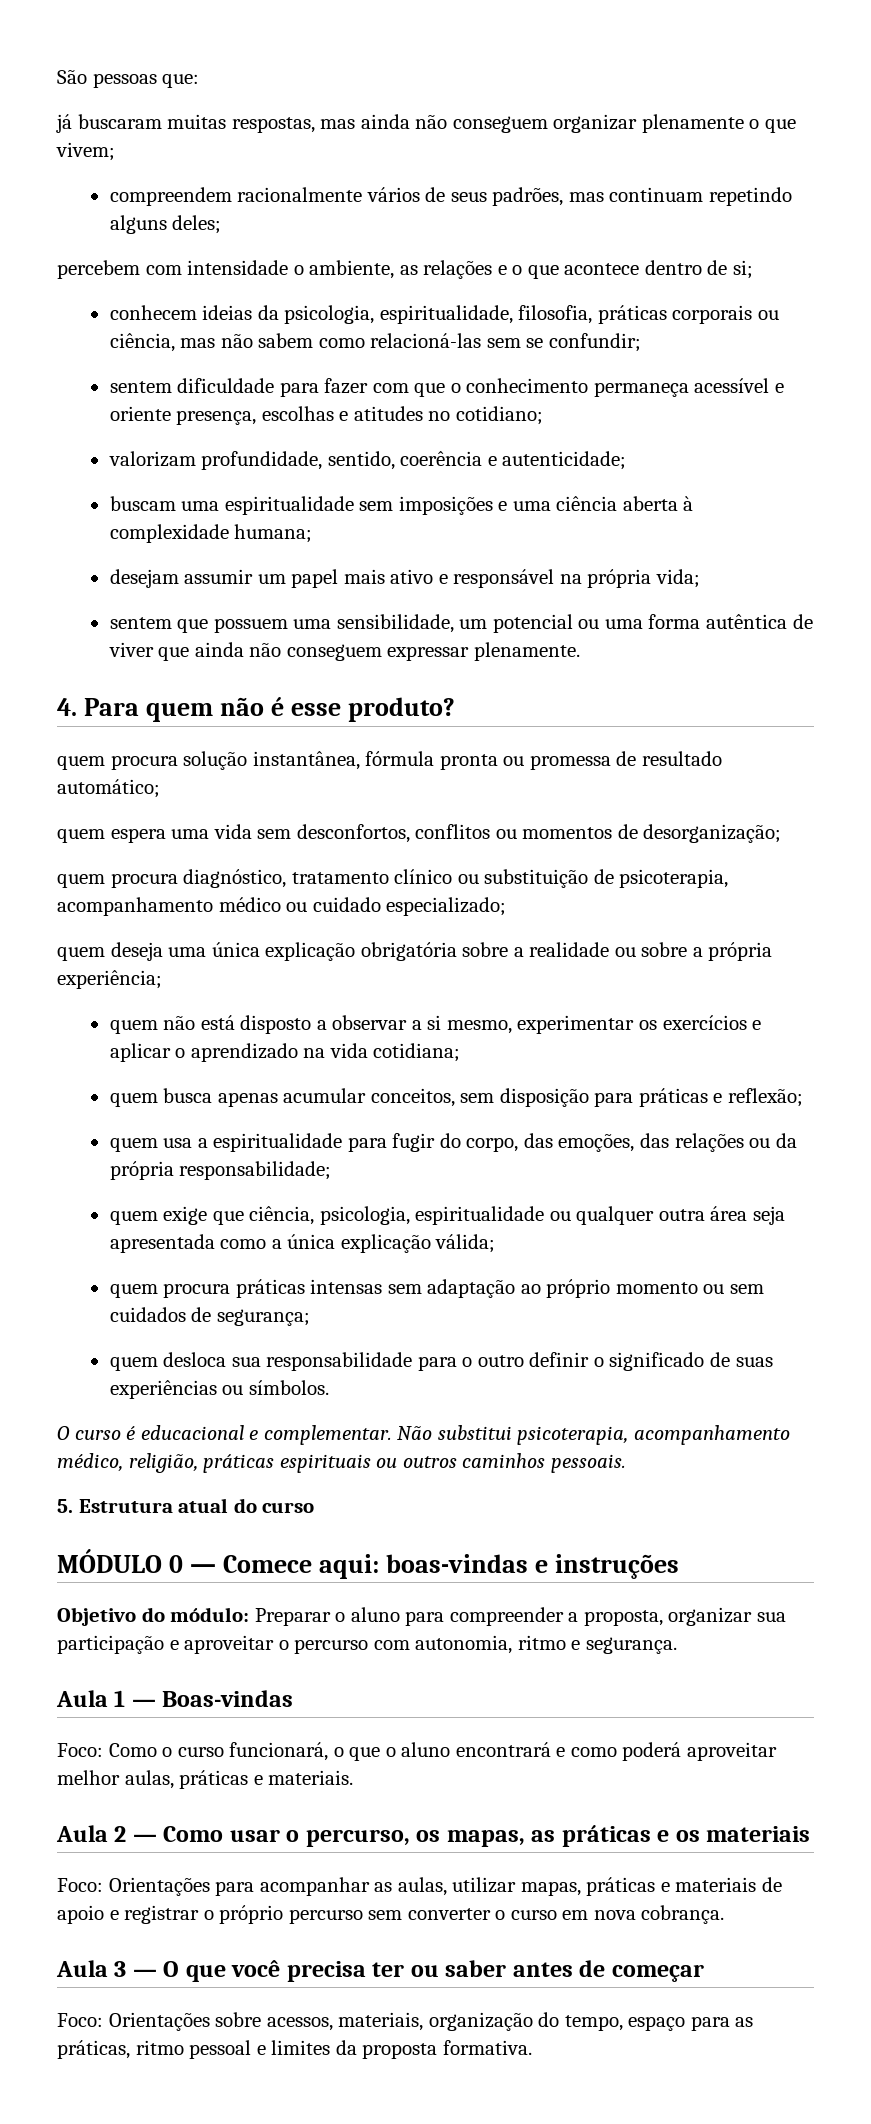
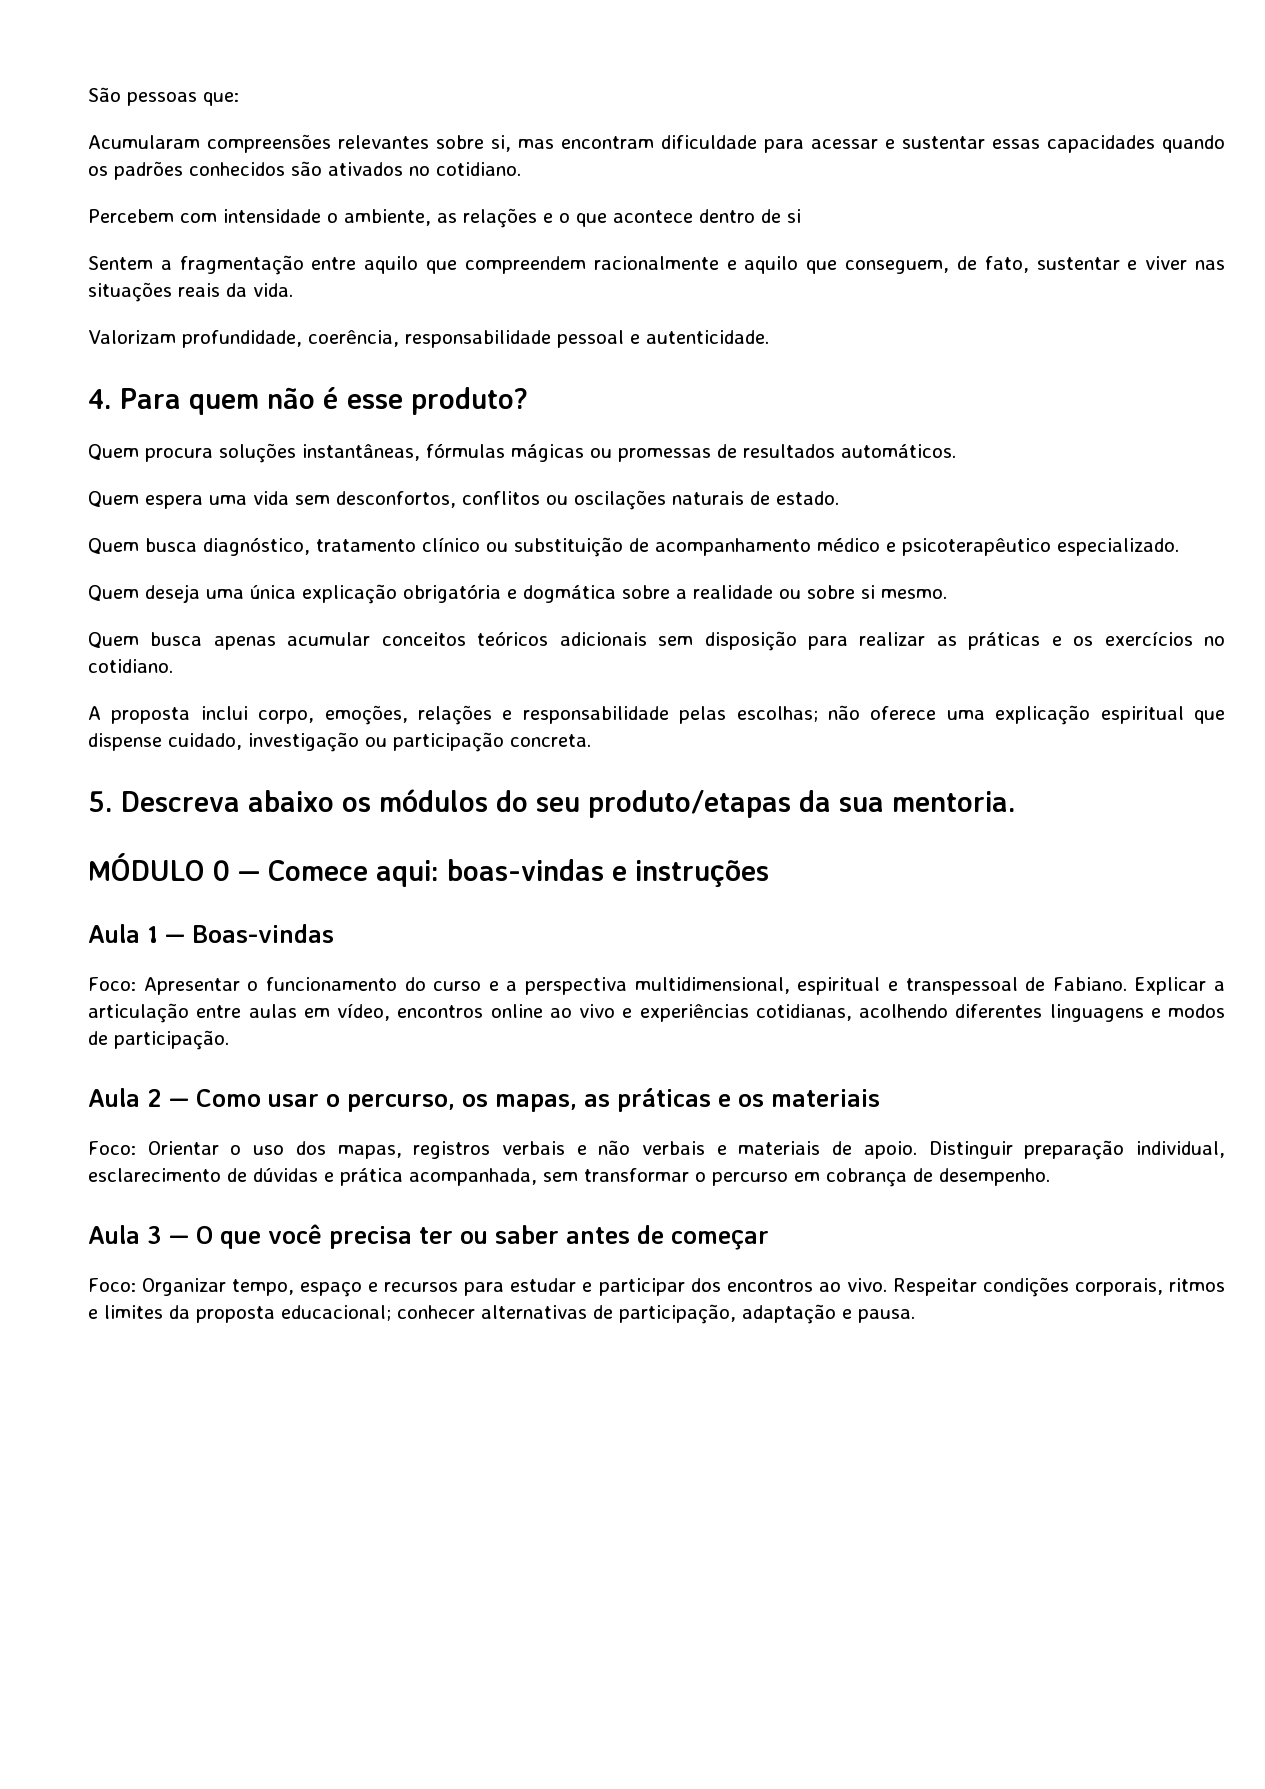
[56,114,796,133] [56,142,115,161] [109,187,792,206] [109,215,222,234] [57,260,140,279] já buscaram muitas respostas, mas ainda não conseguem organizar plenamente o que vivem; // compreendem racionalmente vários de seus padrões, mas continuam repetindo alguns deles; // percebem -> [88,134,1225,153] [88,161,521,180] [88,209,174,223] Acumularam compreensões relevantes sobre si, mas encontram dificuldade para acessar e sustentar essas capacidades quando os padrões conhecidos são ativados no cotidiano. // Percebem
[732,260,753,279] [109,305,779,324] [109,333,641,352] [109,378,785,397] [109,406,543,425] [108,451,627,470] [109,496,694,515] [109,524,313,543] [109,569,701,588] [109,614,813,633] [108,642,580,661] si; // conhecem ideias da psicologia, espiritualidade, filosofia, práticas corporais ou ciência, mas não sabem como relacioná-las sem se confundir; // sentem dificuldade para fazer com que o conhecimento permaneça acessível e oriente presença, escolhas e atitudes no cotidiano; // valorizam profundidade, sentido, coerência e autenticidade; // buscam uma espiritualidade sem imposições e uma ciência aberta à complexidade humana; // desejam assumir um papel mais ativo e responsável na própria vida; // sentem que possuem uma sensibilidade, um potencial ou uma forma autêntica de viver que ainda não conseguem expressar plenamente. -> [787,209,801,223] [88,255,1226,275] [88,282,293,302] [88,330,769,348] si // Sentem a fragmentação entre aquilo que compreendem racionalmente e aquilo que conseguem, de fato, sustentar e viver nas situações reais da vida. // Valorizam profundidade, coerência, responsabilidade pessoal e autenticidade.
[57,751,722,770] [57,779,160,798] [57,829,105,843] quem procura solução instantânea, fórmula pronta ou promessa de resultado automático; // quem -> [88,443,956,463] [88,491,139,507] Quem procura soluções instantâneas, fórmulas mágicas ou promessas de resultados automáticos. // Quem
[522,824,782,843] [57,873,178,888] momentos de desorganização; // quem procura -> [574,490,839,510] [88,538,197,554] oscilações naturais de estado. // Quem busca
[619,869,729,888] psicoterapia, -> (649, 545) none
[286,897,507,916] [57,947,105,961] ou cuidado especializado; // quem -> [886,538,1179,556] [88,585,139,601] e psicoterapêutico especializado. // Quem
(457, 951) none -> [507,585,616,603] e dogmática
[692,942,773,961] [57,970,162,989] [109,1015,762,1034] [109,1043,461,1062] [109,1088,804,1107] [109,1133,797,1152] [109,1161,332,1180] [109,1206,786,1225] [109,1234,496,1253] [109,1279,765,1298] [109,1307,310,1326] [109,1352,773,1371] [109,1380,329,1399] [57,1425,790,1445] [57,1453,626,1473] [57,1498,315,1513] a própria experiência; // quem não está disposto a observar a si mesmo, experimentar os exercícios e aplicar o aprendizado na vida cotidiana; // quem busca apenas acumular conceitos, sem disposição para práticas e reflexão; // quem usa a espiritualidade para fugir do corpo, das emoções, das relações ou da própria responsabilidade; // quem exige que ciência, psicologia, espiritualidade ou qualquer outra área seja apresentada como a única explicação válida; // quem procura práticas intensas sem adaptação ao próprio momento ou sem cuidados de segurança; // quem desloca sua responsabilidade para o outro definir o significado de suas experiências ou símbolos. // O curso é educacional e complementar. Não substitui psicoterapia, acompanhamento médico, religião, práticas espirituais ou outros caminhos pessoais. // 5. Estrutura atual do curso -> [861,585,947,599] [88,631,1225,651] [88,659,173,673] [88,705,1225,725] [88,732,591,752] [88,789,1016,818] si mesmo. // Quem busca apenas acumular conceitos teóricos adicionais sem disposição para realizar as práticas e os exercícios no cotidiano. // A proposta inclui corpo, emoções, relações e responsabilidade pelas escolhas; não oferece uma explicação espiritual que dispense cuidado, investigação ou participação concreta. // 5. Descreva abaixo os módulos do seu produto/etapas da sua mentoria.
[57,1607,786,1626] [57,1635,677,1654] // Objetivo do módulo: Preparar o aluno para compreender a proposta, organizar sua participação e aproveitar o percurso com autonomia, ritmo e segurança. -> (769, 873) none
[108,1742,777,1761] [57,1770,354,1789] Como o curso funcionará, o que o aluno encontrará e como poderá aproveitar melhor aulas, práticas e materiais. -> [143,977,1225,995] [88,1003,1225,1023] [88,1030,229,1050] Apresentar o funcionamento do curso e a perspectiva multidimensional, espiritual e transpessoal de Fabiano. Explicar a articulação entre aulas em vídeo, encontros online ao vivo e experiências cotidianas, acolhendo diferentes linguagens e modos de participação.
[108,1877,782,1896] [57,1905,725,1924] Orientações para acompanhar as aulas, utilizar mapas, práticas e materiais de apoio e registrar o próprio percurso sem converter o curso em nova cobrança. -> [147,1140,1226,1160] [88,1168,1050,1187] Orientar o uso dos mapas, registros verbais e não verbais e materiais de apoio. Distinguir preparação individual, esclarecimento de dúvidas e prática acompanhada, sem transformar o percurso em cobrança de desempenho.
[108,2012,754,2031] [57,2040,532,2059] Orientações sobre acessos, materiais, organização do tempo, espaço para as práticas, ritmo pessoal e limites da proposta formativa. -> [142,1277,1225,1297] [88,1304,915,1324] Organizar tempo, espaço e recursos para estudar e participar dos encontros ao vivo. Respeitar condições corporais, ritmos e limites da proposta educacional; conhecer alternativas de participação, adaptação e pausa.

